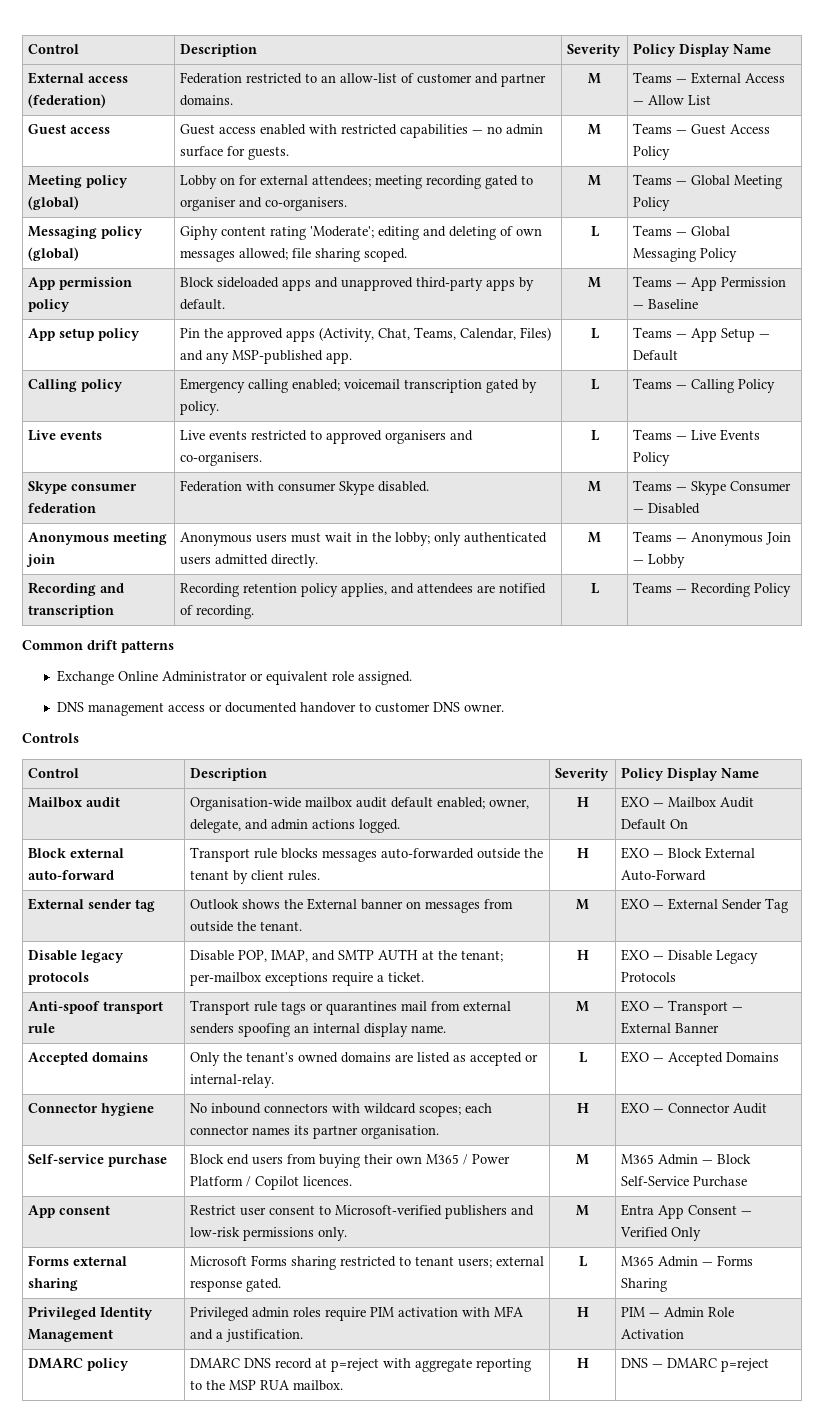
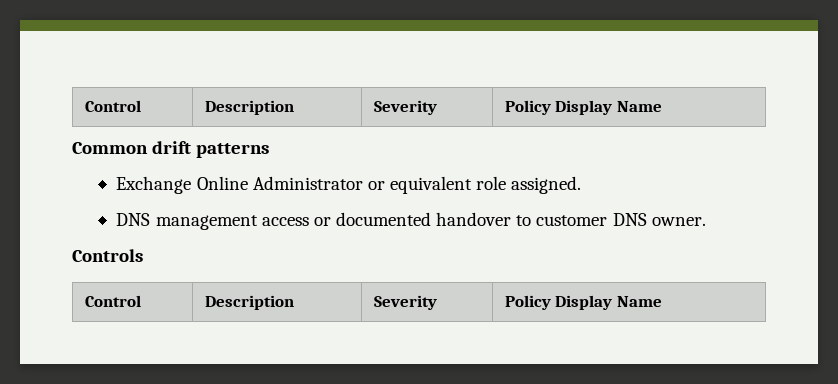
[27,44,79,54] [179,44,257,57] [566,44,621,57] [632,43,771,57] [27,72,128,84] [27,94,106,108] [179,72,546,87] [179,95,233,106] [588,73,601,84] [632,72,785,84] [632,95,711,105] [27,124,110,134] [179,124,543,138] [179,146,289,160] [588,124,601,135] [632,123,770,135] [632,146,670,160] [27,175,128,188] [27,196,79,210] [179,175,533,189] [179,197,347,211] [588,175,601,186] [632,174,782,189] [632,197,670,211] [27,226,143,239] [27,247,79,261] [179,226,542,240] [179,248,407,262] [590,226,600,237] [632,225,730,237] [632,248,737,262] [27,277,132,290] [27,299,70,312] [179,277,534,291] [179,299,225,310] [588,277,601,288] [632,276,786,291] [632,299,698,309] [27,328,140,341] [179,327,551,342] [179,350,352,364] [590,328,600,339] [632,327,770,342] [632,350,678,361] [27,379,123,392] [179,378,537,393] [179,401,219,415] [590,379,600,390] [632,378,775,393] [27,430,102,441] [179,430,473,444] [179,452,262,466] [590,430,600,441] [632,429,760,441] [632,452,670,466] [27,481,137,494] [27,503,96,513] [179,480,429,495] [588,481,601,492] [632,480,791,495] [632,503,700,514] [27,532,167,545] [25,554,55,567] [179,532,547,546] [179,554,318,568] [588,532,601,543] [632,531,791,546] [632,554,685,568] [27,582,124,596] [27,605,114,618] [179,583,546,597] [179,605,254,619] [590,583,600,594] [632,582,791,597] Control | Description | Severity | Policy Display Name // External access (federation) | Federation restricted to an allow-list of customer and partner domains. | M | Teams — External Access — Allow List // Guest access | Guest access enabled with restricted capabilities — no admin surface for guests. | M | Teams — Guest Access Policy // Meeting policy (global) | Lobby on for external attendees; meeting recording gated to organiser and co-organisers. | M | Teams — Global Meeting Policy // Messaging policy (global) | Giphy content rating 'Moderate'; editing and deleting of own messages allowed; file sharing scoped. | L | Teams — Global Messaging Policy // App permission policy | Block sideloaded apps and unapproved third-party apps by default. | M | Teams — App Permission — Baseline // App setup policy | Pin the approved apps (Activity, Chat, Teams, Calendar, Files) and any MSP-published app. | L | Teams — App Setup — Default // Calling policy | Emergency calling enabled; voicemail transcription gated by policy. | L | Teams — Calling Policy // Live events | Live events restricted to approved organisers and co-organisers. | L | Teams — Live Events Policy // Skype consumer federation | Federation with consumer Skype disabled. | M | Teams — Skype Consumer — Disabled // Anonymous meeting join | Anonymous users must wait in the lobby; only authenticated users admitted directly. | M | Teams — Anonymous Join — Lobby // Recording and transcription | Recording retention policy applies, and attendees are notified of recording. | L | Teams — Recording Policy -> [84,100,141,112] [204,100,294,115] [373,100,437,115] [504,100,662,115] Control | Description | Severity | Policy Display Name
[27,797,120,808] [189,797,529,811] [189,819,400,833] [576,797,589,807] [620,796,754,808] [620,819,688,830] [27,848,124,858] [27,870,114,880] [189,847,543,862] [189,870,320,884] [576,848,589,858] [620,847,755,859] [620,869,706,881] [27,898,155,912] [189,898,513,913] [189,921,302,932] [576,899,589,910] [620,898,788,913] [27,950,124,963] [27,972,89,985] [189,949,503,962] [189,972,424,986] [576,950,589,960] [620,949,758,964] [620,972,676,982] [27,1001,163,1014] [27,1023,55,1033] [189,1000,511,1015] [189,1023,446,1037] [576,1001,589,1012] [620,1000,743,1015] [620,1022,719,1034] [27,1052,148,1065] [189,1052,538,1066] [189,1074,274,1088] [578,1052,588,1063] [620,1051,779,1066] [27,1103,154,1116] [189,1103,492,1117] [189,1125,439,1139] [576,1103,589,1113] [620,1102,767,1114] [27,1154,167,1167] [189,1154,510,1168] [189,1176,352,1190] [576,1154,589,1165] [620,1154,751,1165] [620,1176,747,1187] [27,1205,110,1218] [189,1205,534,1219] [189,1227,347,1241] [576,1205,589,1216] [620,1204,752,1219] [619,1227,701,1241] [27,1255,127,1266] [27,1278,78,1291] [189,1255,544,1270] [189,1278,281,1292] [578,1256,588,1267] [620,1255,753,1267] [620,1278,667,1292] [27,1306,153,1320] [27,1329,113,1342] [189,1306,524,1321] [189,1329,303,1342] [576,1307,589,1317] [620,1307,734,1318] [620,1329,684,1339] [27,1357,129,1371] [189,1358,531,1372] [189,1380,343,1391] [576,1358,589,1368] [620,1358,769,1372] // Mailbox audit | Organisation-wide mailbox audit default enabled; owner, delegate, and admin actions logged. | H | EXO — Mailbox Audit Default On // Block external auto-forward | Transport rule blocks messages auto-forwarded outside the tenant by client rules. | H | EXO — Block External Auto-Forward // External sender tag | Outlook shows the External banner on messages from outside the tenant. | M | EXO — External Sender Tag // Disable legacy protocols | Disable POP, IMAP, and SMTP AUTH at the tenant; per-mailbox exceptions require a ticket. | H | EXO — Disable Legacy Protocols // Anti-spoof transport rule | Transport rule tags or quarantines mail from external senders spoofing an internal display name. | M | EXO — Transport — External Banner // Accepted domains | Only the tenant's owned domains are listed as accepted or internal-relay. | L | EXO — Accepted Domains // Connector hygiene | No inbound connectors with wildcard scopes; each connector names its partner organisation. | H | EXO — Connector Audit // Self-service purchase | Block end users from buying their own M365 / Power Platform / Copilot licences. | M | M365 Admin — Block Self-Service Purchase // App consent | Restrict user consent to Microsoft-verified publishers and low-risk permissions only. | M | Entra App Consent — Verified Only // Forms external sharing | Microsoft Forms sharing restricted to tenant users; external response gated. | L | M365 Admin — Forms Sharing // Privileged Identity Management | Privileged admin roles require PIM activation with MFA and a justification. | H | PIM — Admin Role Activation // DMARC policy | DMARC DNS record at p=reject with aggregate reporting to the MSP RUA mailbox. | H | DNS — DMARC p=reject -> (662, 301) none

